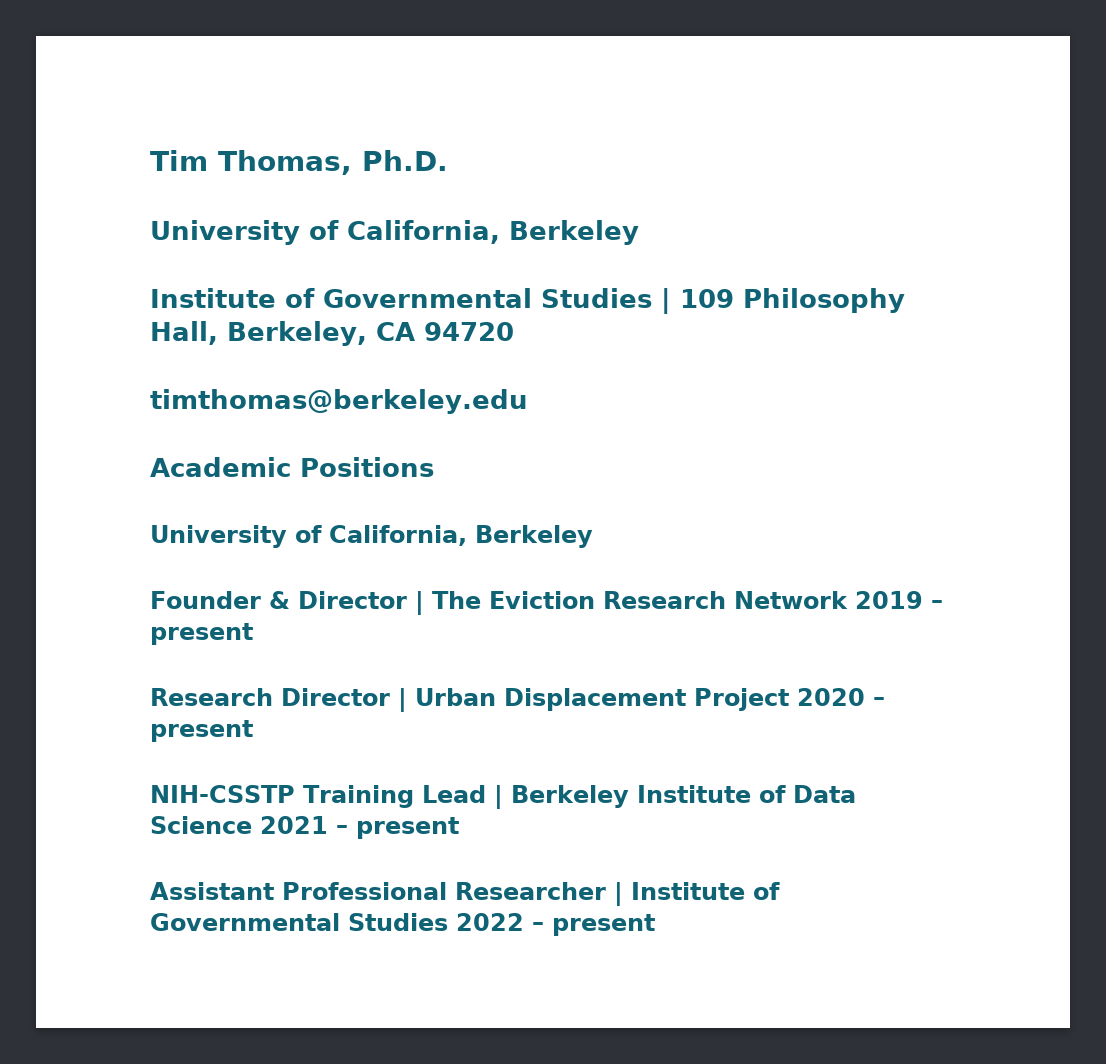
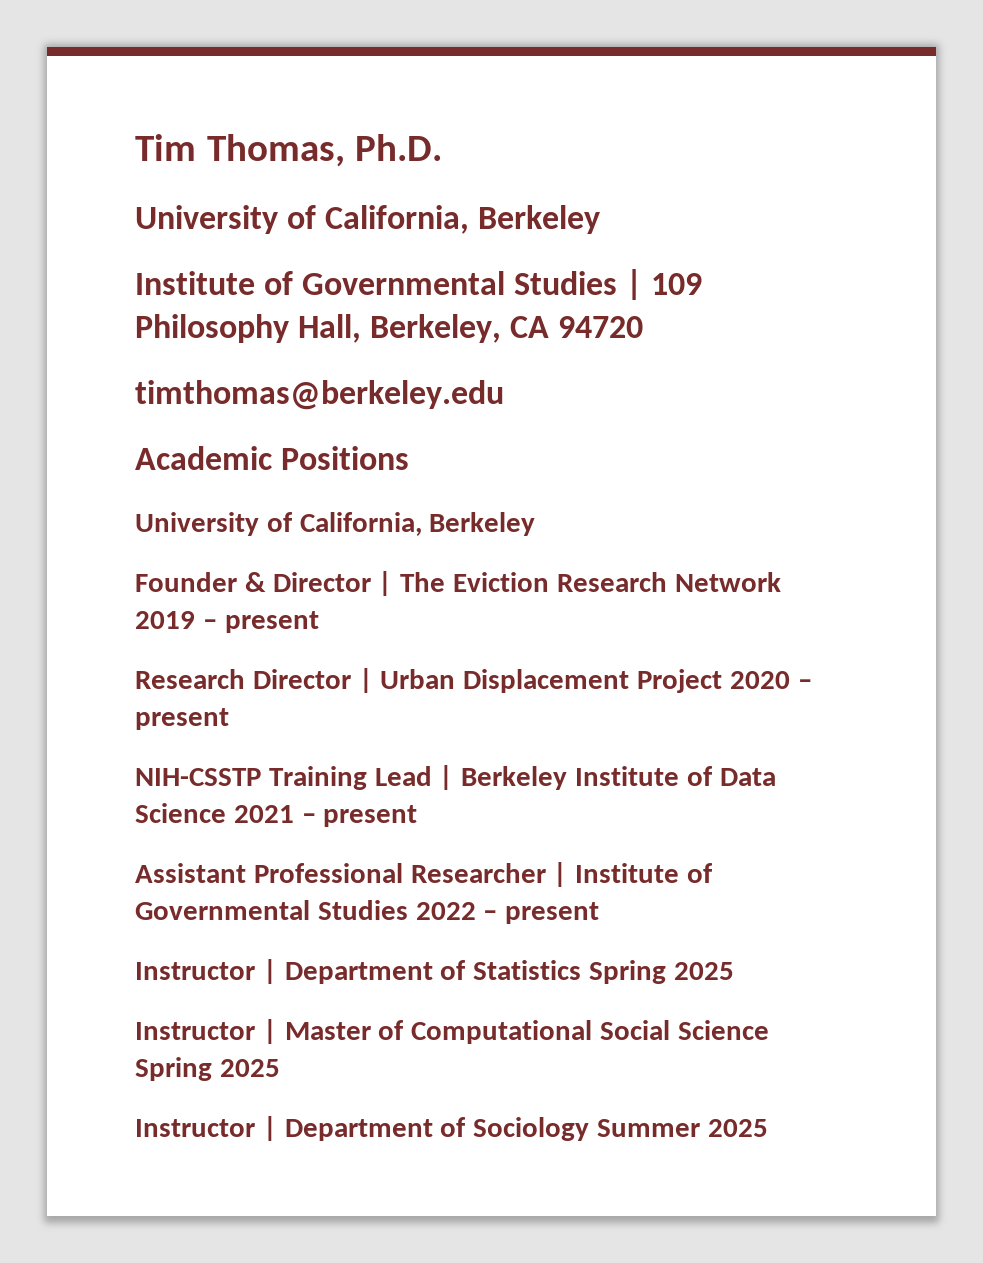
(655, 925) none -> [135,959,734,984] [135,1019,769,1044] [135,1057,280,1081] [135,1116,768,1141] // Instructor | Department of Statistics Spring 2025 // Instructor | Master of Computational Social Science Spring 2025 // Instructor | Department of Sociology Summer 2025

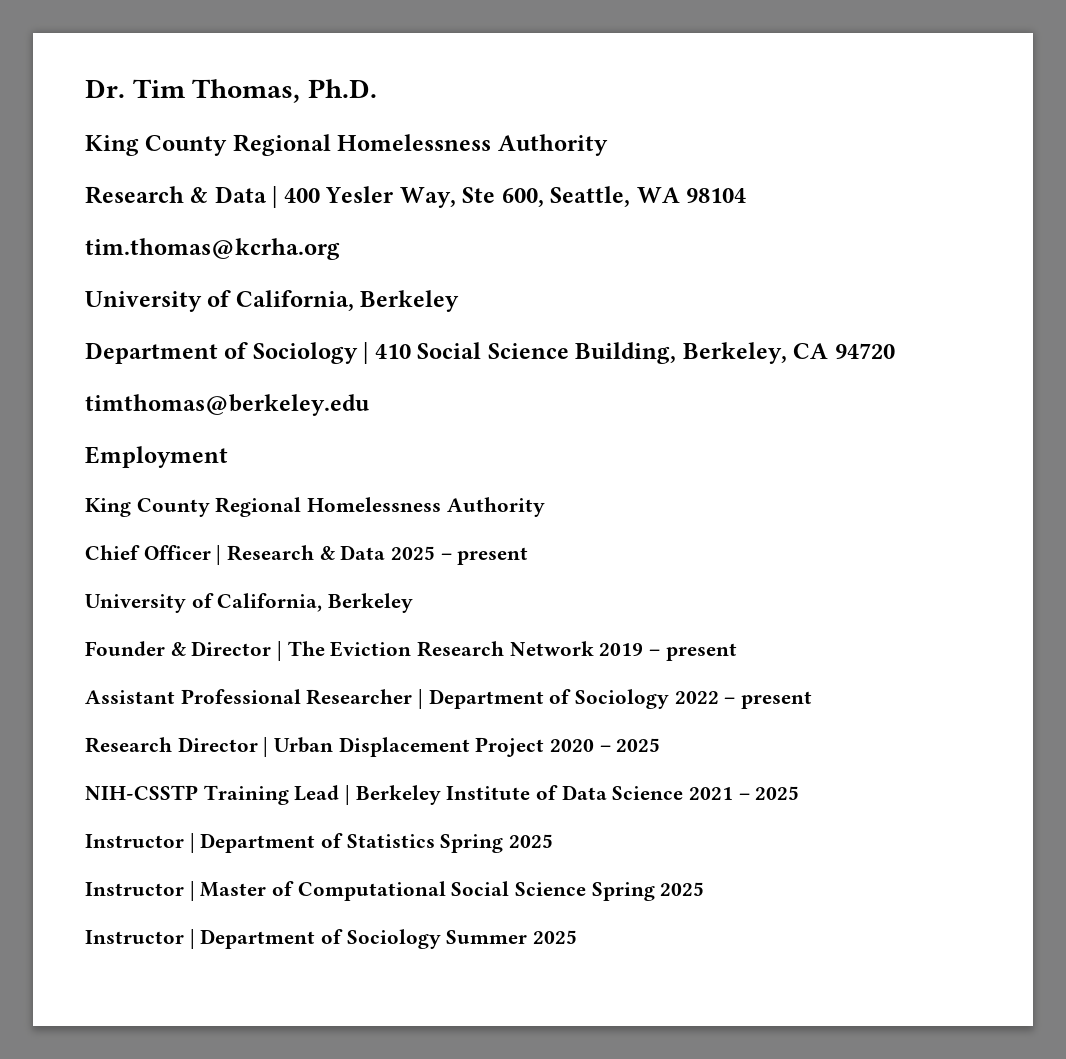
(135, 147) none -> [85,79,125,98] Dr.
[135,205,601,234] [135,269,703,300] [135,314,644,343] [135,380,504,410] [135,446,410,470] University of California, Berkeley // Institute of Governmental Studies | 109 Philosophy Hall, Berkeley, CA 94720 // timthomas@berkeley.edu // Academic Positions -> [85,134,608,156] [85,186,747,208] [85,238,340,260] [85,290,460,312] [85,342,895,364] [85,394,369,416] [85,446,228,468] [85,497,545,517] [85,545,529,565] King County Regional Homelessness Authority // Research & Data | 400 Yesler Way, Ste 600, Seattle, WA 98104 // tim.thomas@kcrha.org // University of California, Berkeley // Department of Sociology | 410 Social Science Building, Berkeley, CA 94720 // timthomas@berkeley.edu // Employment // King County Regional Homelessness Authority // Chief Officer | Research & Data 2025 – present
(319, 622) none -> [85,689,813,709] // Assistant Professional Researcher | Department of Sociology 2022 – present
[135,708,229,730] present -> [616,738,661,752] 2025
[323,805,418,827] [135,862,714,887] [135,900,600,924] present // Assistant Professional Researcher | Institute of Governmental Studies 2022 – present -> [755,786,800,800] 2025

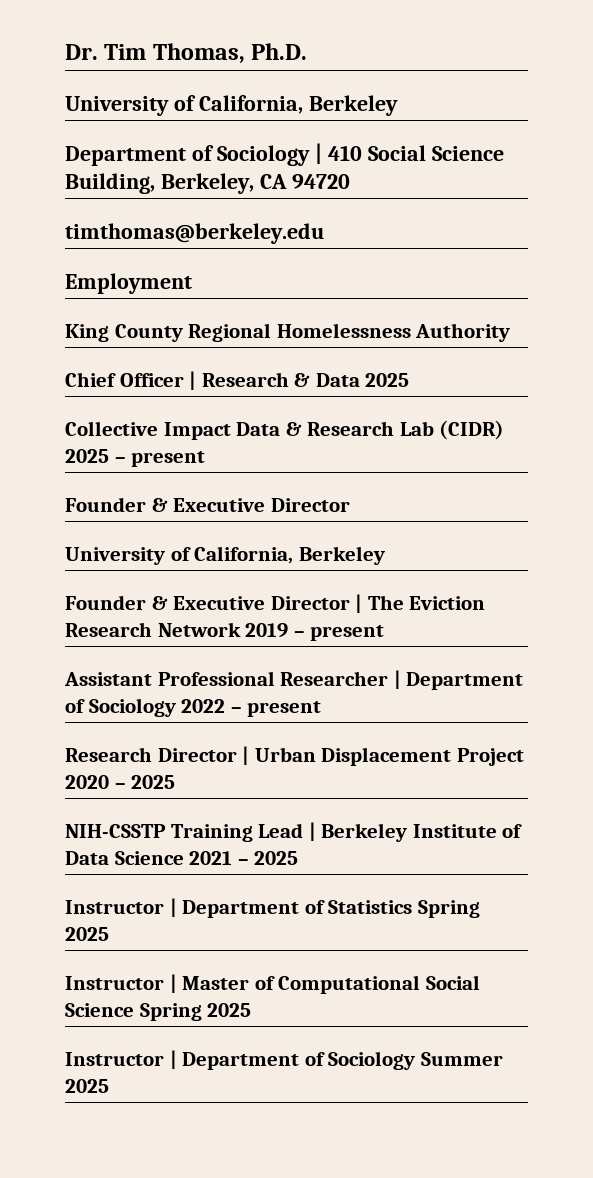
[85,134,608,156] [85,186,747,208] [85,238,340,260] // King County Regional Homelessness Authority // Research & Data | 400 Yesler Way, Ste 600, Seattle, WA 98104 // tim.thomas@kcrha.org -> (308, 51) none
[440,547,529,565] – present -> [65,420,505,440] [65,449,206,467] [65,497,350,512] // Collective Impact Data & Research Lab (CIDR) 2025 – present // Founder & Executive Director
(186, 649) none -> [173,596,266,610] Executive

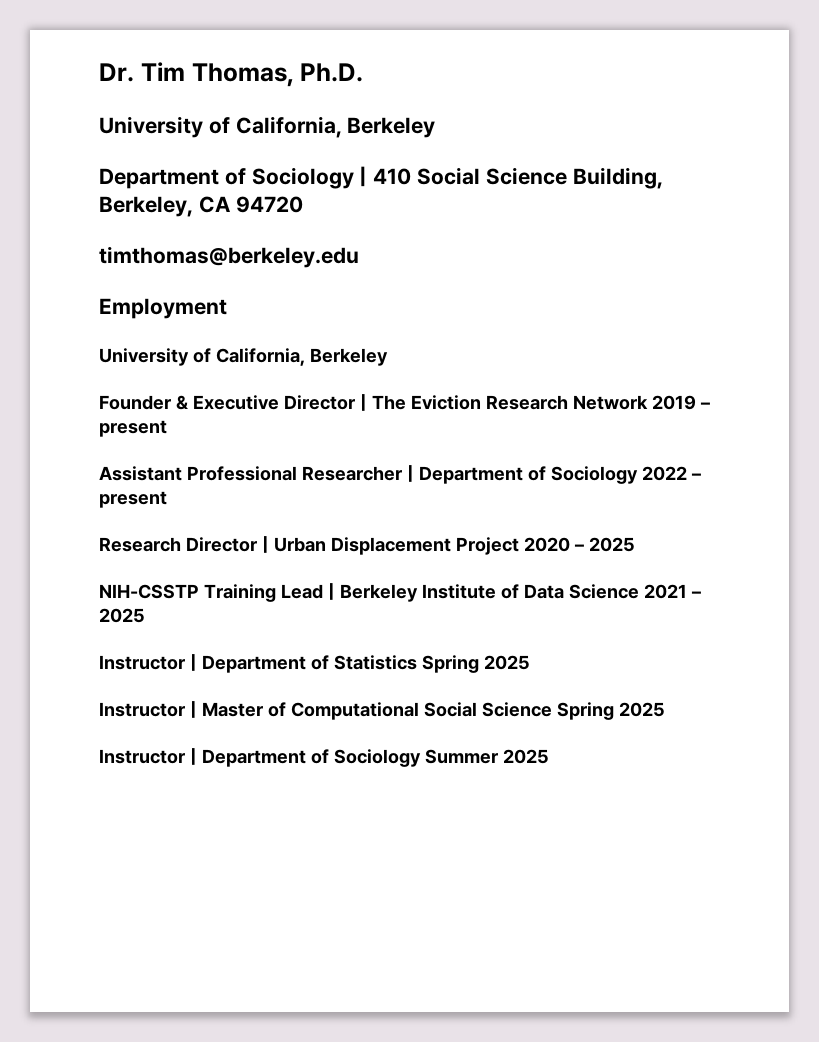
[65,323,511,342] [65,371,410,390] [65,420,505,440] [65,449,206,467] [65,497,350,512] // King County Regional Homelessness Authority // Chief Officer | Research & Data 2025 // Collective Impact Data & Research Lab (CIDR) 2025 – present // Founder & Executive Director -> (227, 308) none

